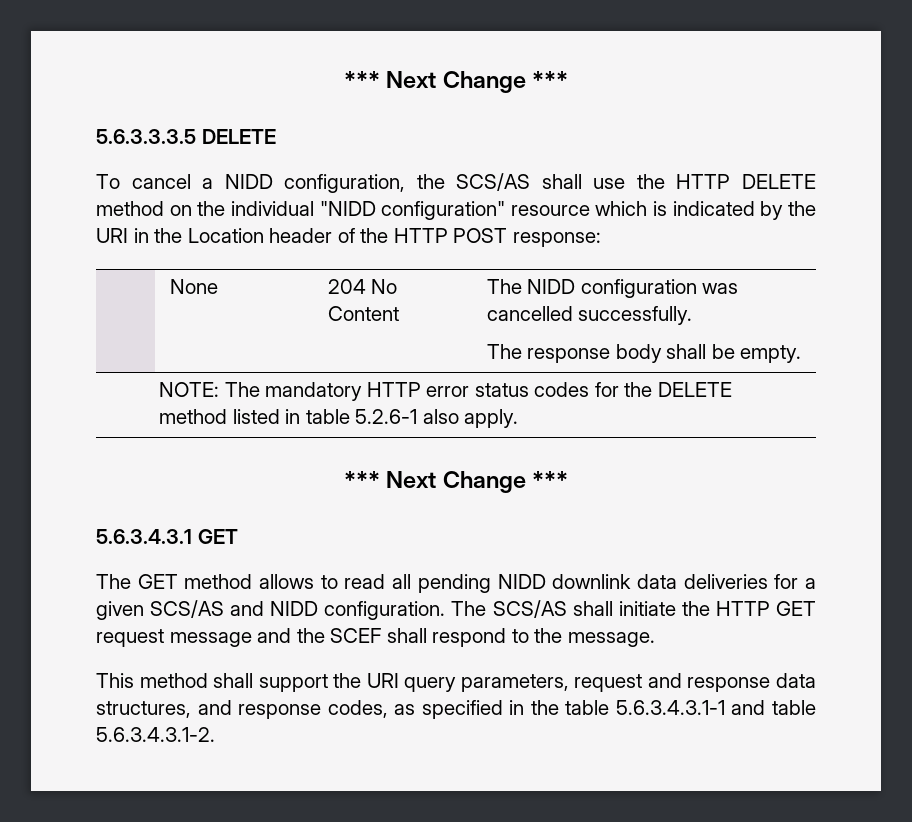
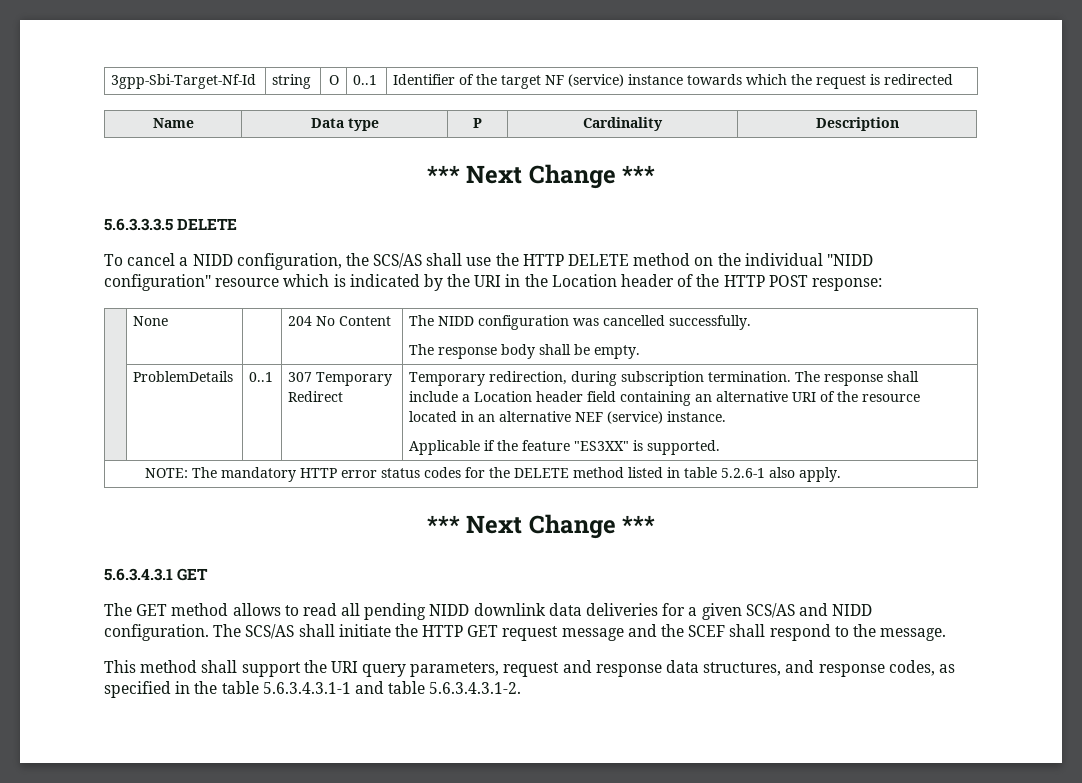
(343, 79) none -> [111,74,257,89] [272,74,312,89] [328,75,339,85] [353,75,378,85] [393,74,954,89] [152,118,194,128] [310,118,379,131] [473,118,482,128] [583,117,663,131] [815,117,899,131] 3gpp-Sbi-Target-Nf-Id | string | O | 0..1 | Identifier of the target NF (service) instance towards which the request is redirected // Name | Data type | P | Cardinality | Description //
(802, 354) none -> [133,371,234,382] [249,372,274,382] [288,372,393,386] [288,391,344,402] [409,371,920,386] [409,391,921,406] [409,411,727,424] [409,440,721,455] // | ProblemDetails | 0..1 | 307 Temporary Redirect | Temporary redirection, during subscription termination. The response shall include a Location header field containing an alternative URI of the resource located in an alternative NEF (service) instance. // Applicable if the feature "ES3XX" is supported.

